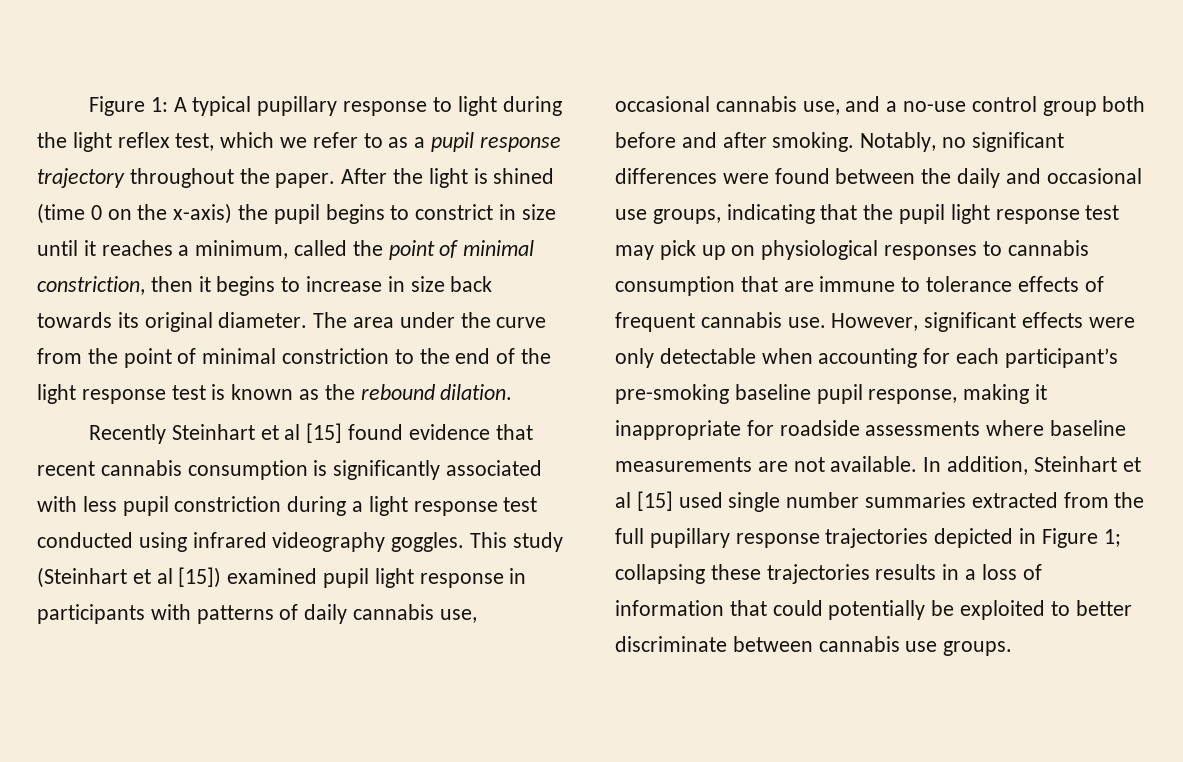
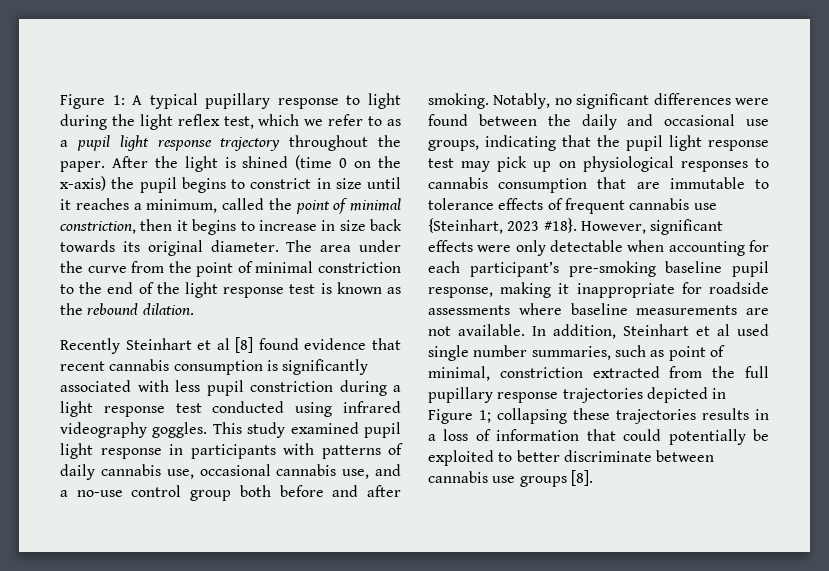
(475, 142) none -> [119,135,149,151] light
[306,423,343,443] [15] -> [235,337,254,353] [8]
[37,567,222,588] (Steinhart et al [15]) -> (286, 430) none
[819,276,896,292] immune -> [669,177,745,189] immutable
[787,317,826,328] use. -> [693,203,717,210] [428,218,577,234] use {Steinhart, 2023 #18}.
[636,491,673,511] [15] -> (730, 330) none
[865,492,967,508] summaries -> [531,345,725,361] [428,366,583,381] summaries, such as point of minimal, constriction
[943,641,1013,656] groups. -> [519,470,593,487] groups [8].

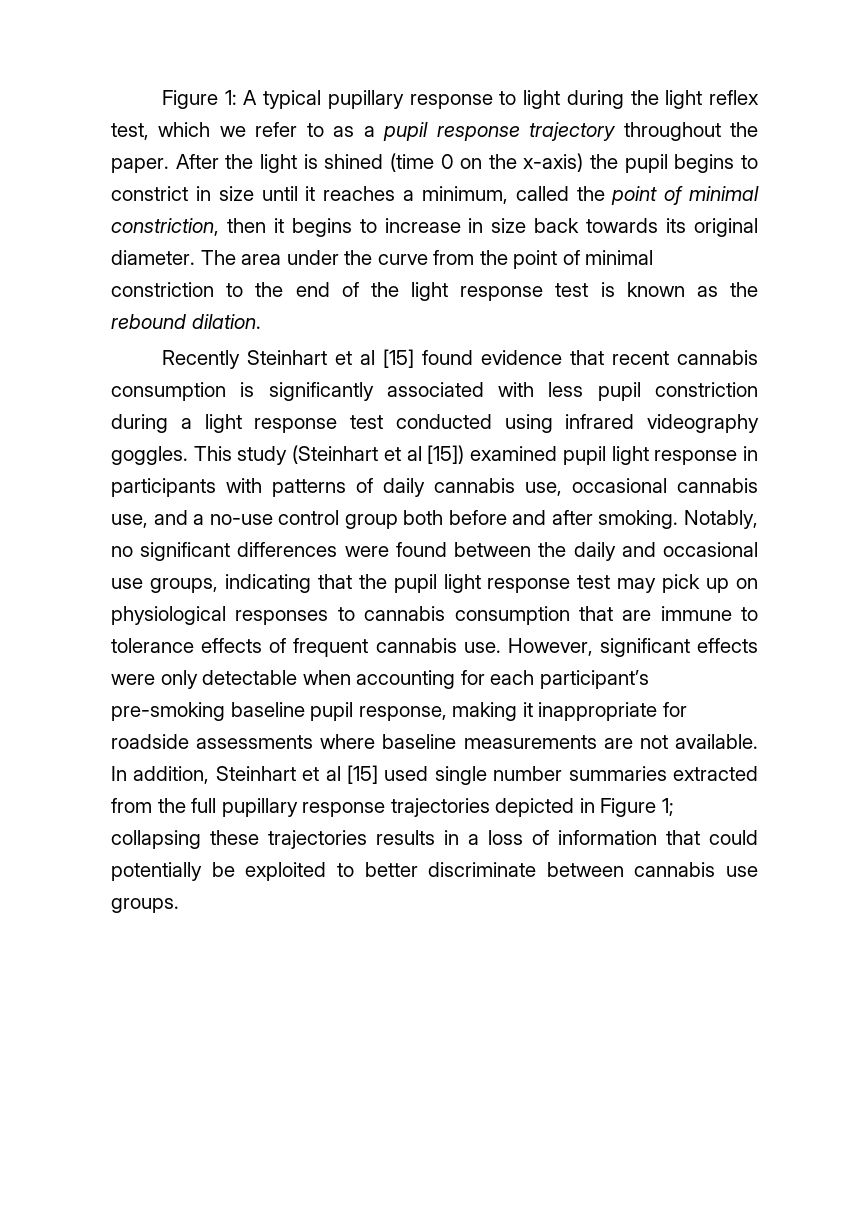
[119,135,149,151] light -> (429, 131) none
[235,337,254,353] [8] -> [382,349,414,368] [15]
(286, 430) none -> [292,445,465,464] (Steinhart et al [15])
[669,177,745,189] immutable -> [660,606,732,621] immune
[693,203,717,210] [428,218,577,234] use {Steinhart, 2023 #18}. -> [463,642,501,653] use.
(730, 330) none -> [347,765,378,784] [15]
[531,345,725,361] [428,366,583,381] summaries, such as point of minimal, constriction -> [568,766,667,781] summaries
[519,470,593,487] groups [8]. -> [111,898,179,913] groups.

